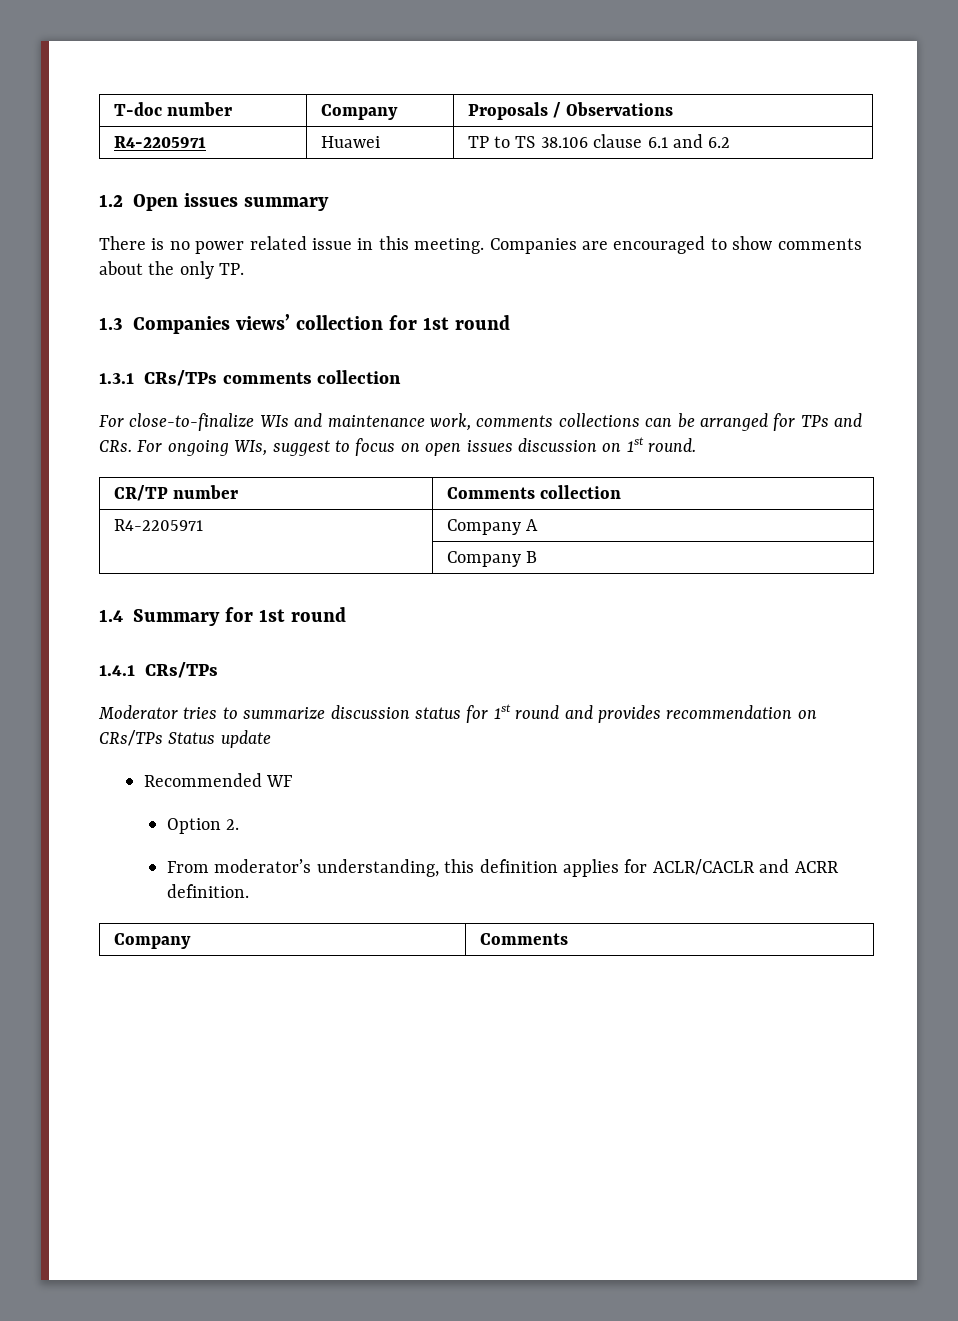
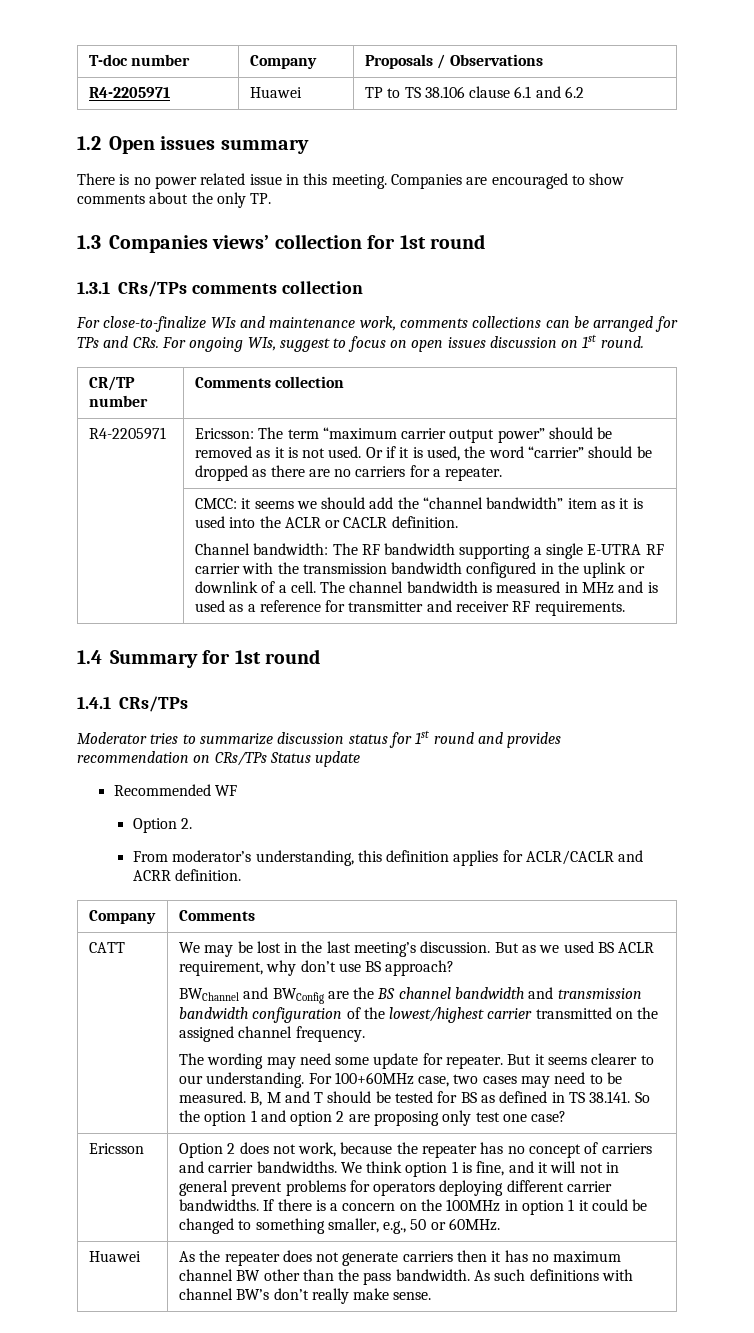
[446,519,539,535] [446,551,538,567] Company A // | Company B -> [194,427,613,443] [194,446,652,461] [194,465,503,481] [194,497,643,509] [194,516,458,528] [194,543,664,559] [194,562,645,578] [194,581,658,594] [194,600,625,616] Ericsson: The term “maximum carrier output power” should be removed as it is not used. Or if it is used, the word “carrier” should be dropped as there are no carriers for a repeater. // | CMCC: it seems we should add the “channel bandwidth” item as it is used into the ACLR or CACLR definition. // Channel bandwidth: The RF bandwidth supporting a single E-UTRA RF carrier with the transmission bandwidth configured in the uplink or downlink of a cell. The channel bandwidth is measured in MHz and is used as a reference for transmitter and receiver RF requirements.
(568, 939) none -> [88,942,125,953] [178,941,655,957] [178,960,455,976] [178,987,642,1004] [178,1007,659,1023] [178,1026,365,1042] [178,1053,654,1069] [178,1072,623,1088] [178,1091,650,1106] [178,1110,567,1126] [88,1143,144,1154] [178,1142,652,1158] [178,1161,620,1177] [178,1180,613,1196] [178,1199,648,1215] [178,1218,501,1234] [88,1251,141,1262] [178,1250,622,1266] [178,1269,634,1285] [178,1288,432,1304] // CATT | We may be lost in the last meeting’s discussion. But as we used BS ACLR requirement, why don’t use BS approach? // BWChannel and BWConfig are the BS channel bandwidth and transmission bandwidth configuration of the lowest/highest carrier transmitted on the assigned channel frequency. // The wording may need some update for repeater. But it seems clearer to our understanding. For 100+60MHz case, two cases may need to be measured. B, M and T should be tested for BS as defined in TS 38.141. So the option 1 and option 2 are proposing only test one case? // Ericsson | Option 2 does not work, because the repeater has no concept of carriers and carrier bandwidths. We think option 1 is fine, and it will not in general prevent problems for operators deploying different carrier bandwidths. If there is a concern on the 100MHz in option 1 it could be changed to something smaller, e.g., 50 or 60MHz. // Huawei | As the repeater does not generate carriers then it has no maximum channel BW other than the pass bandwidth. As such definitions with channel BW’s don’t really make sense.

